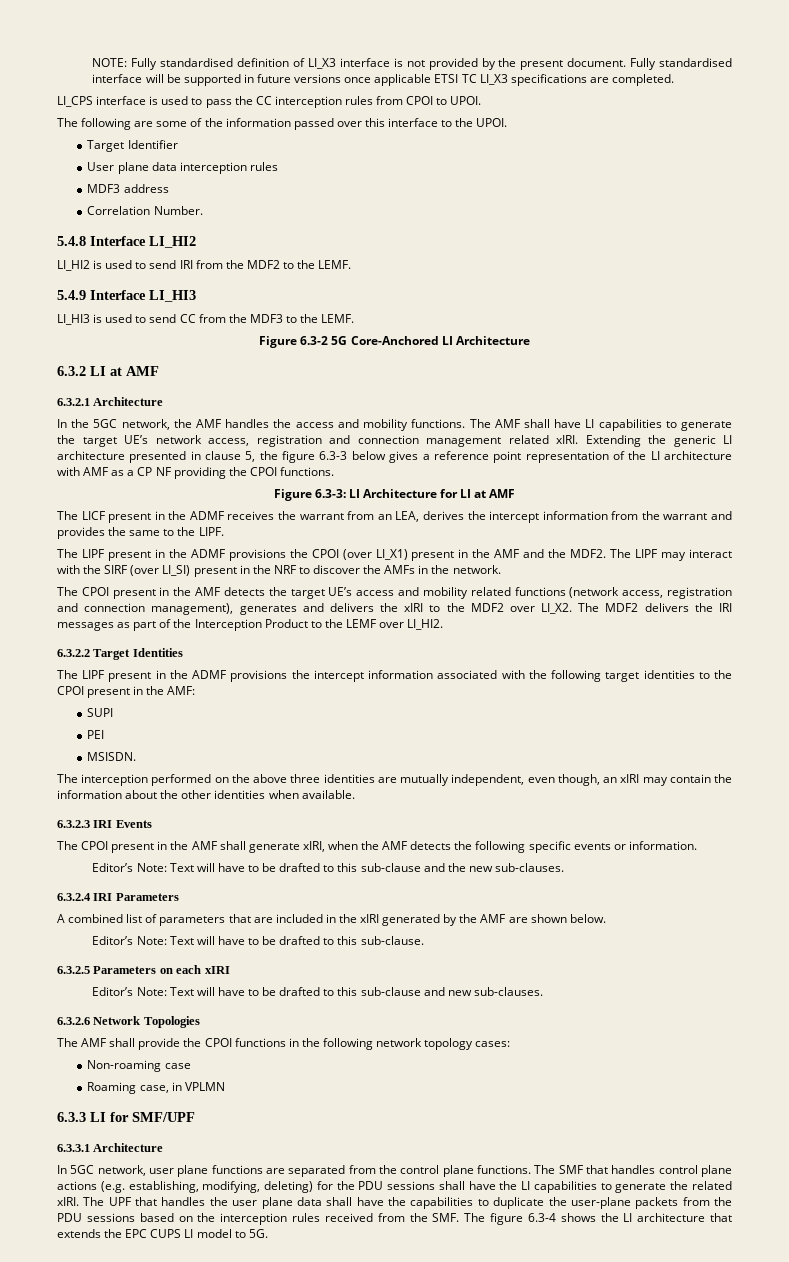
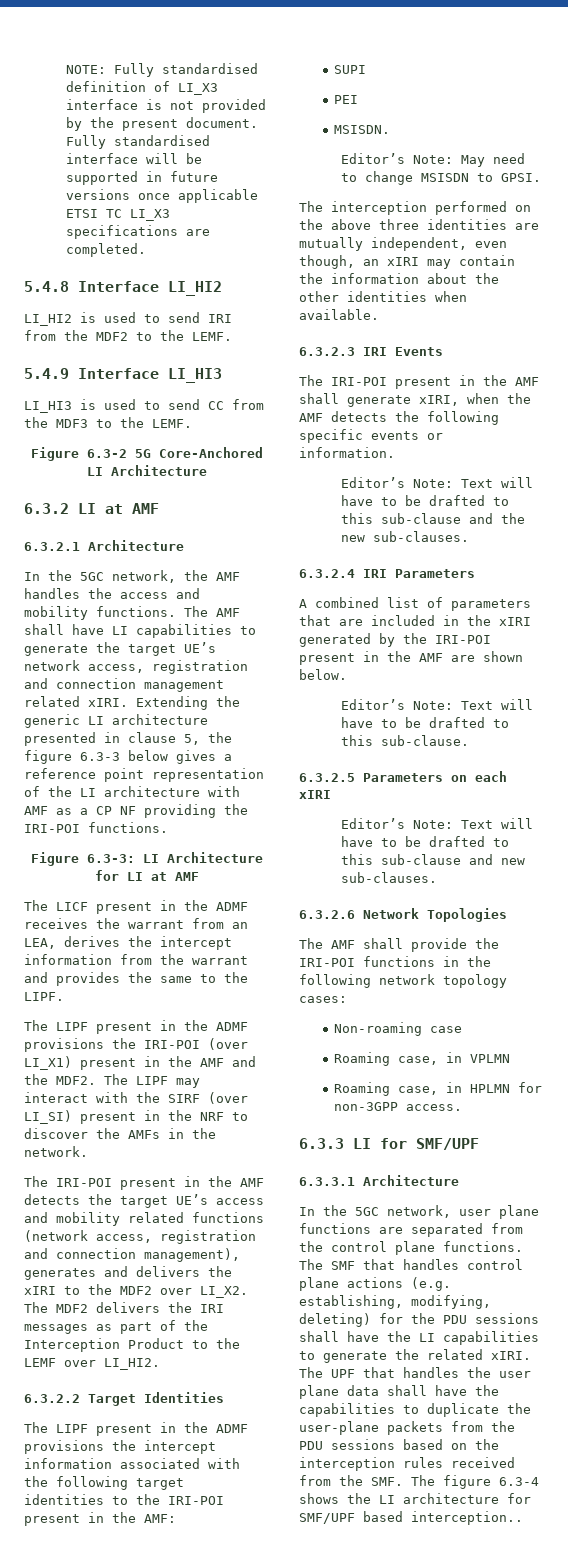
[57,96,482,108] [57,118,508,130] [87,140,178,152] [87,162,278,174] [87,184,169,193] [87,206,203,215] // LI_CPS interface is used to pass the CC interception rules from CPOI to UPOI. // The following are some of the information passed over this interface to the UPOI. // Target Identifier // User plane data interception rules // MDF3 address // Correlation Number. -> (146, 250) none
[249,467,277,476] CPOI -> [24,824,80,833] IRI-POI
[311,549,339,558] CPOI -> [144,1040,200,1049] IRI-POI
[81,587,109,596] CPOI -> [56,1178,112,1187] IRI-POI
[57,686,84,695] CPOI -> [168,1496,224,1505] IRI-POI
(137, 756) none -> [340,153,525,167] [340,171,541,185] // Editor’s Note: May need to change MSISDN to GPSI.
[81,841,109,850] CPOI -> [331,377,387,386] IRI-POI
(478, 918) none -> [435,635,491,644] [299,651,411,665] IRI-POI present in the
[204,1038,232,1047] CPOI -> [299,958,355,967] IRI-POI
(225, 1086) none -> [334,1082,543,1096] [334,1102,463,1111] // Roaming case, in HPLMN for non-3GPP access.
(67, 1169) none -> [323,1205,347,1216] the
[710,1213,732,1222] [57,1229,268,1238] that extends the EPC CUPS LI model to 5G. -> [507,1493,531,1504] [299,1511,523,1525] for SMF/UPF based interception..

